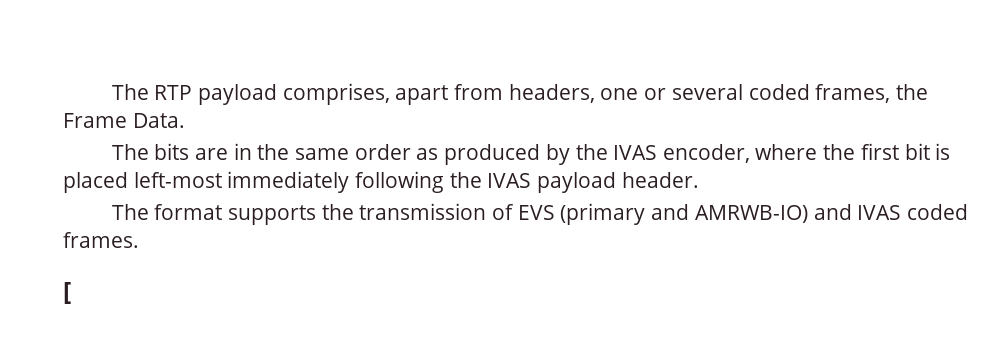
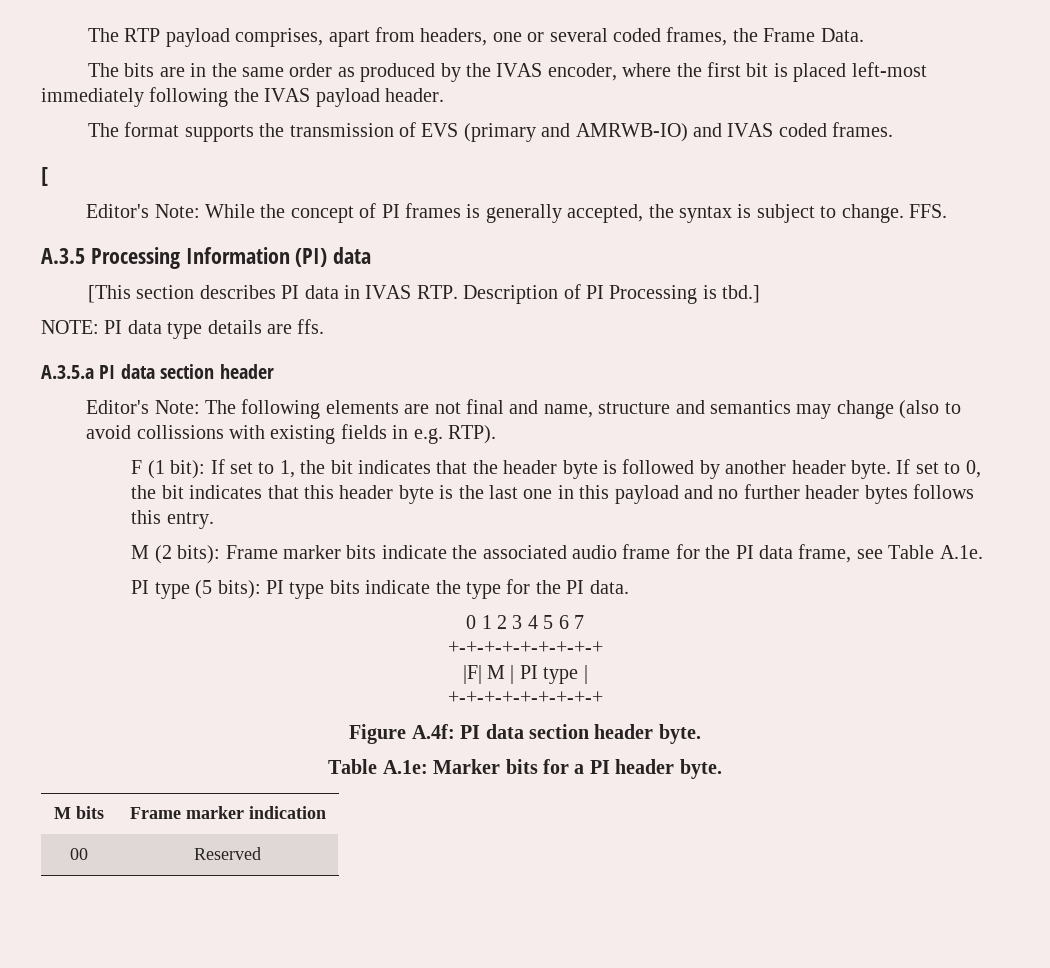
(71, 293) none -> [86,203,947,223] [41,247,372,269] [87,284,761,304] [41,319,325,339] [41,364,274,379] [86,399,961,419] [86,424,496,444] [131,459,981,479] [131,484,974,504] [131,510,214,529] [131,544,983,564] [131,579,629,599] [466,615,584,629] [447,641,603,654] [462,665,588,684] [447,691,603,704] [349,724,701,744] [328,759,722,779] [54,806,104,819] [129,806,326,819] [70,848,88,860] [194,847,261,860] // Editor's Note: While the concept of PI frames is generally accepted, the syntax is subject to change. FFS. // A.3.5 Processing Information (PI) data // [This section describes PI data in IVAS RTP. Description of PI Processing is tbd.] // NOTE: PI data type details are ffs. // A.3.5.a PI data section header // Editor's Note: The following elements are not final and name, structure and semantics may change (also to avoid collissions with existing fields in e.g. RTP). // F (1 bit): If set to 1, the bit indicates that the header byte is followed by another header byte. If set to 0, the bit indicates that this header byte is the last one in this payload and no further header bytes follows this entry. // M (2 bits): Frame marker bits indicate the associated audio frame for the PI data frame, see Table A.1e. // PI type (5 bits): PI type bits indicate the type for the PI data. // 0 1 2 3 4 5 6 7 // +-+-+-+-+-+-+-+-+ // |F| M | PI type | // +-+-+-+-+-+-+-+-+ // Figure A.4f: PI data section header byte. // Table A.1e: Marker bits for a PI header byte. // M bits | Frame marker indication // 00 | Reserved

